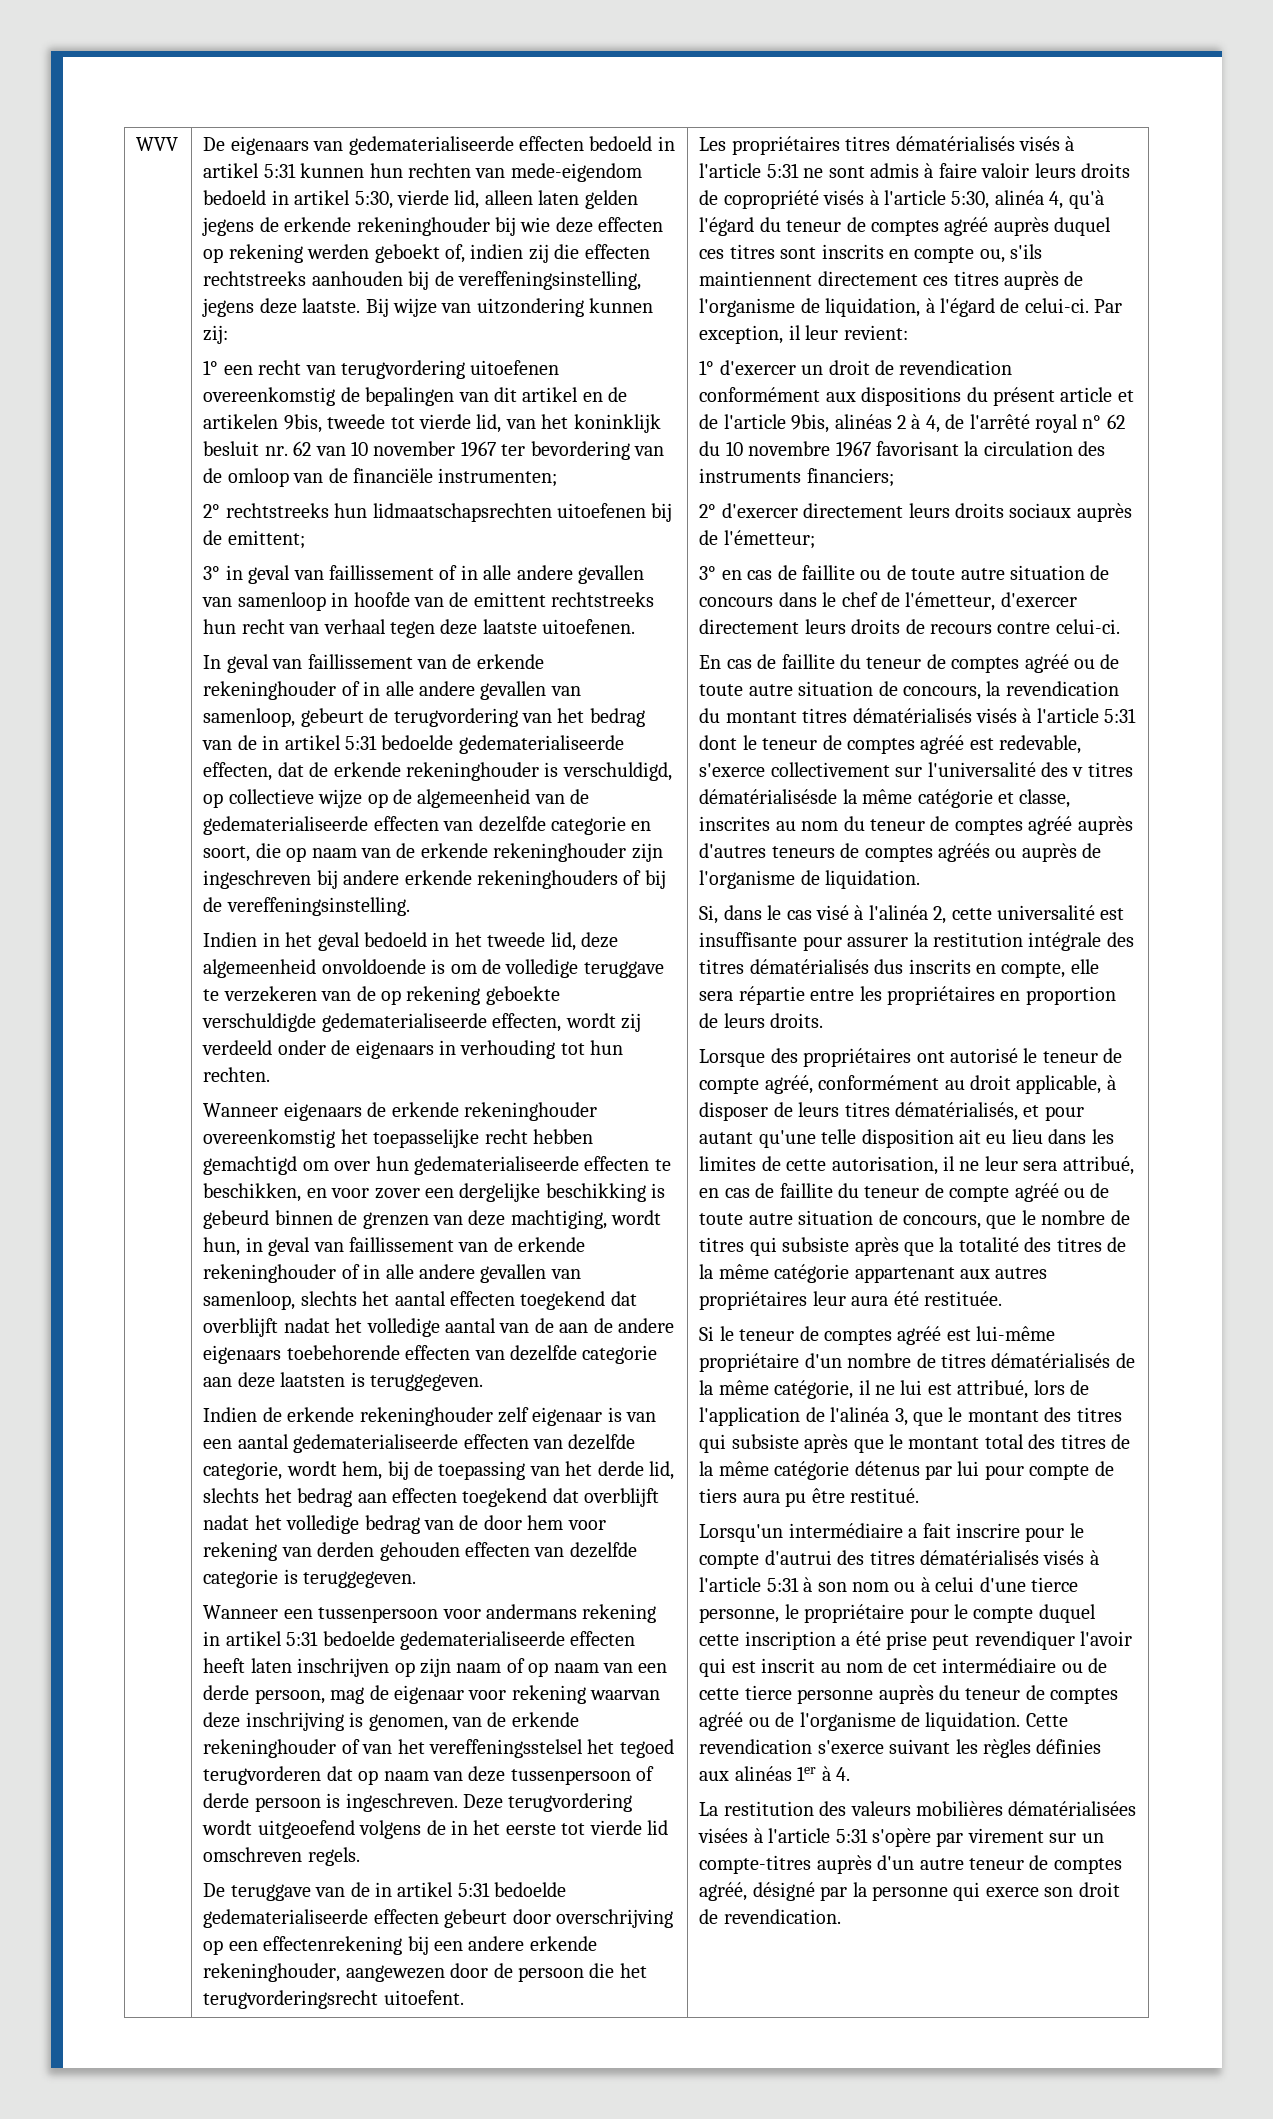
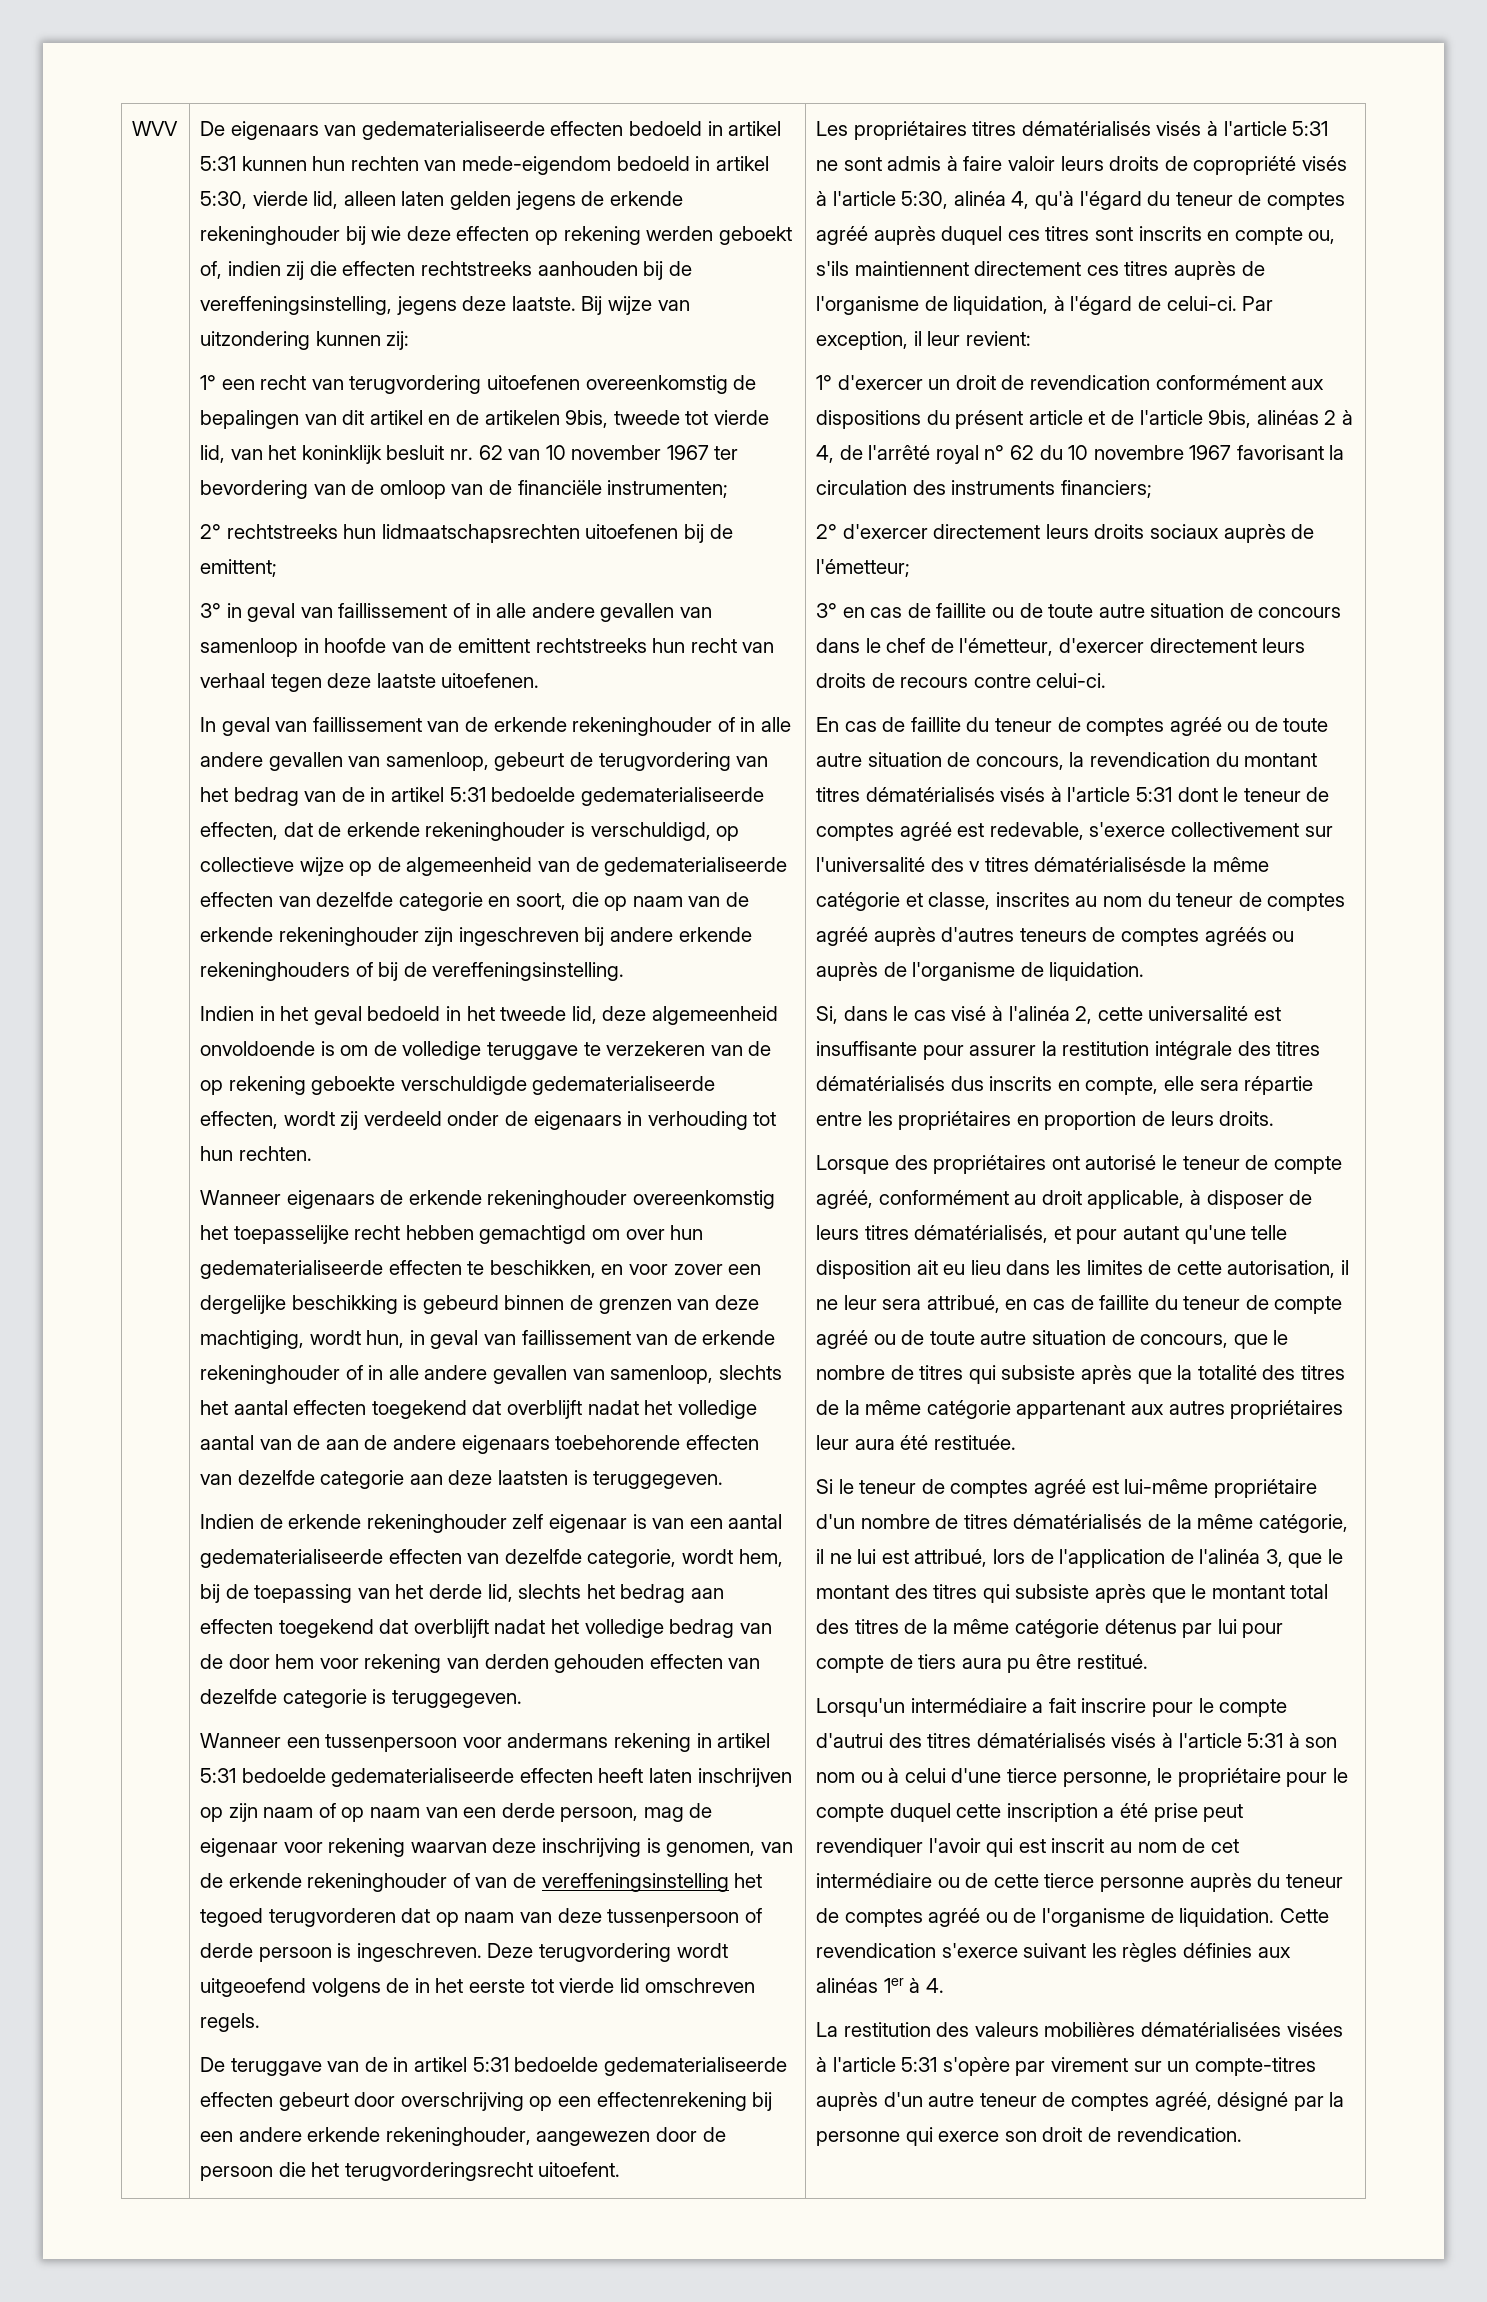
[397,1739,583,1758] het vereffeningsstelsel -> [512,1873,729,1892] de vereffeningsinstelling

